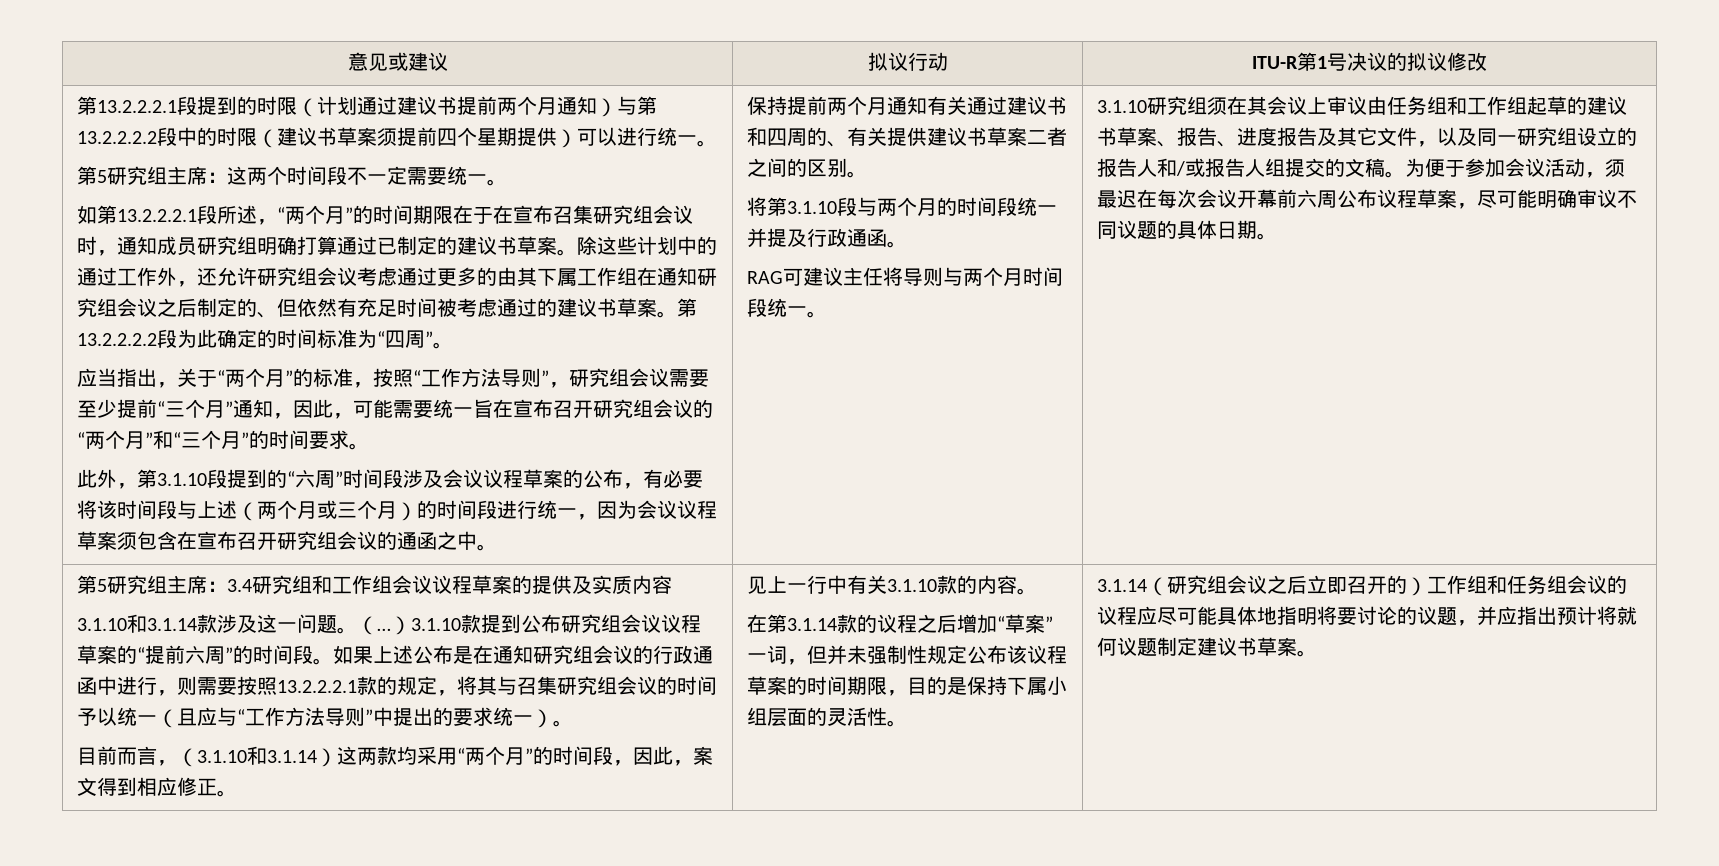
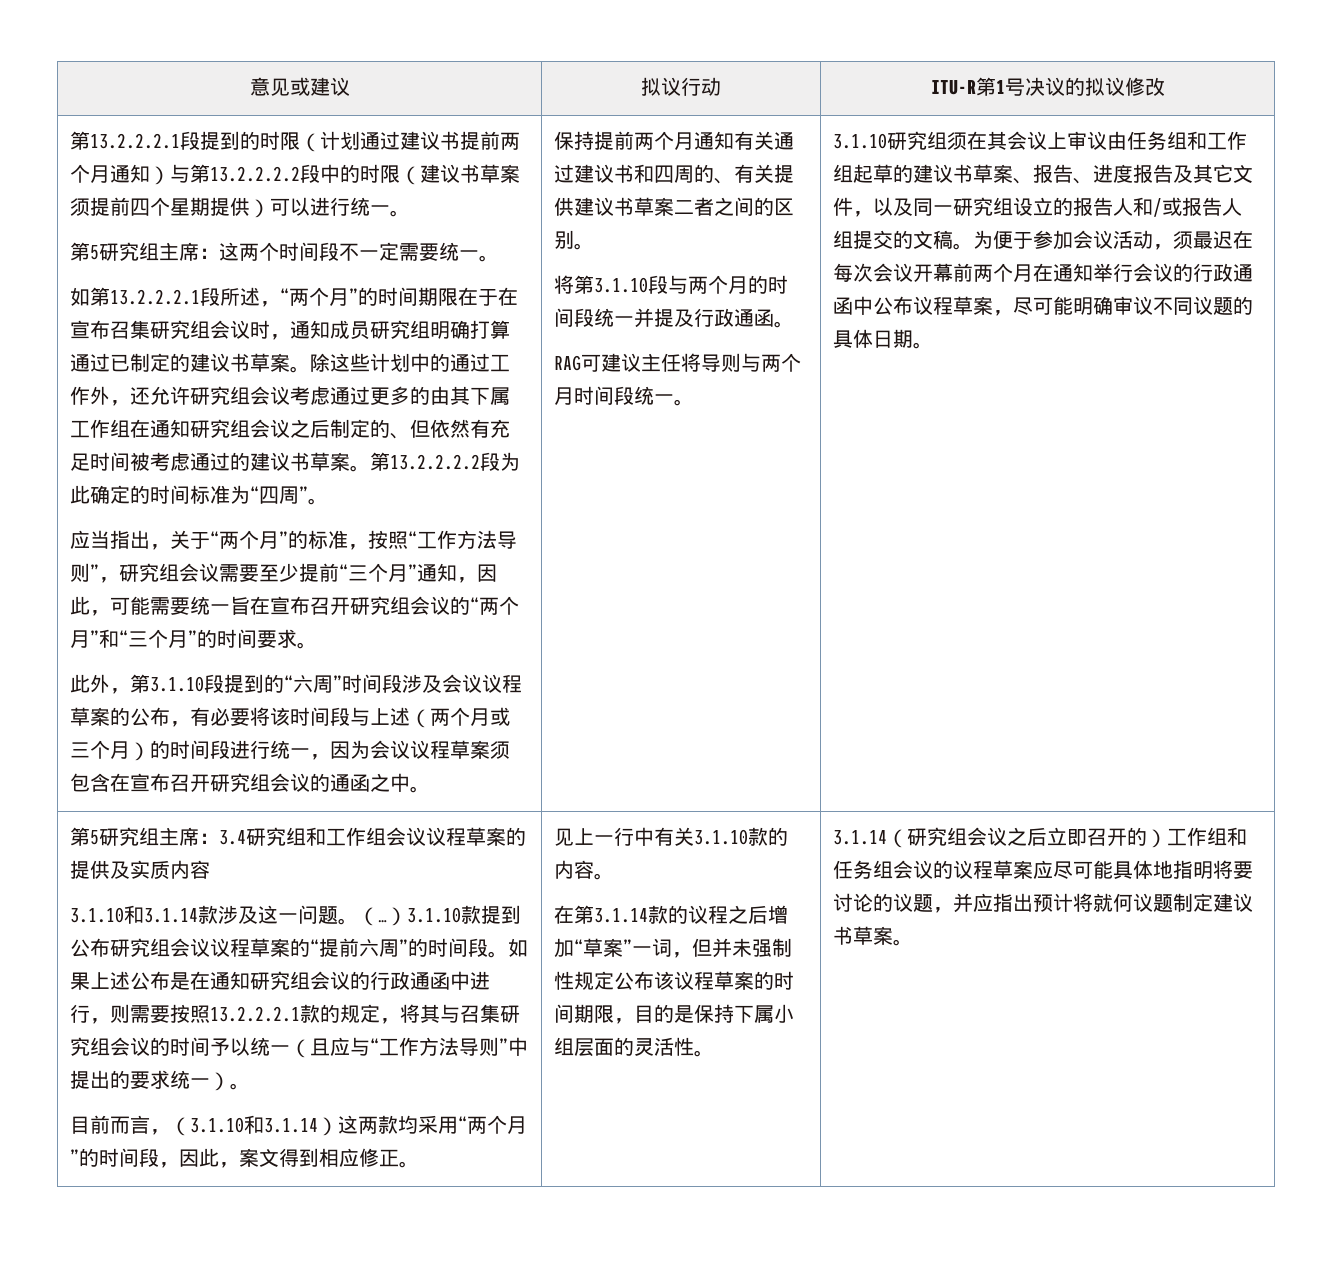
[1297,190,1338,208] 六周 -> [973,263,1254,282] [833,296,874,315] 两个月在通知举行会议的行政通函中
(1138, 615) none -> [993,860,1034,879] 草案

